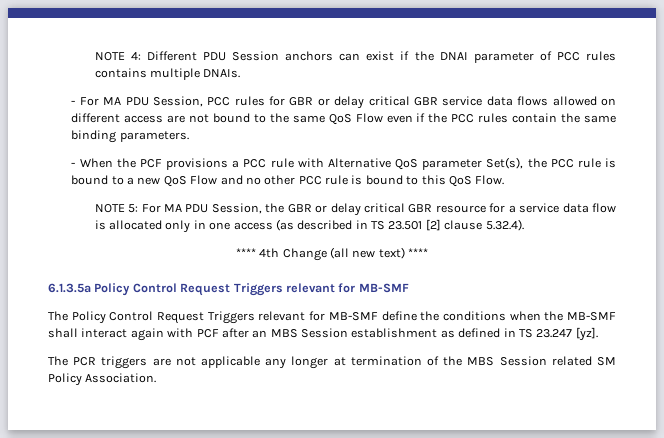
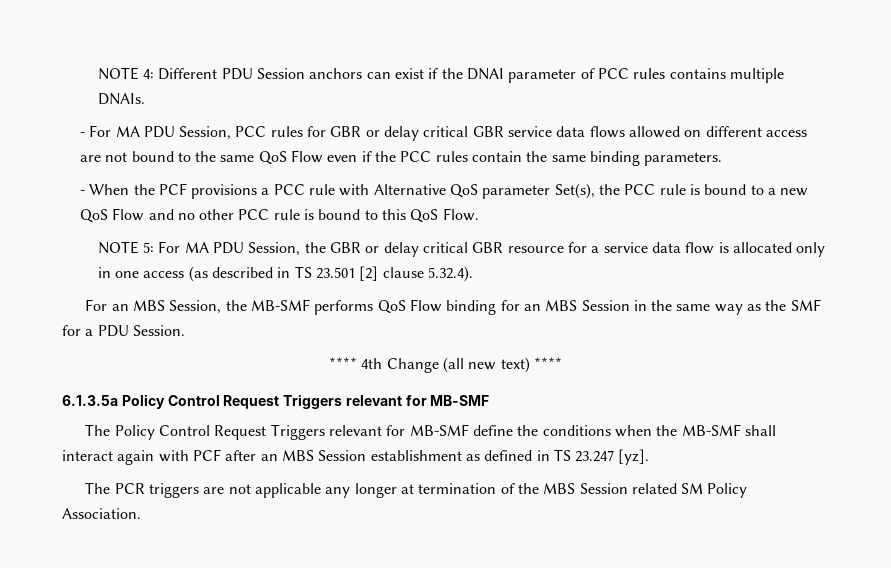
(524, 225) none -> [85,299,821,315] [62,325,185,337] // For an MBS Session, the MB-SMF performs QoS Flow binding for an MBS Session in the same way as the SMF for a PDU Session.

